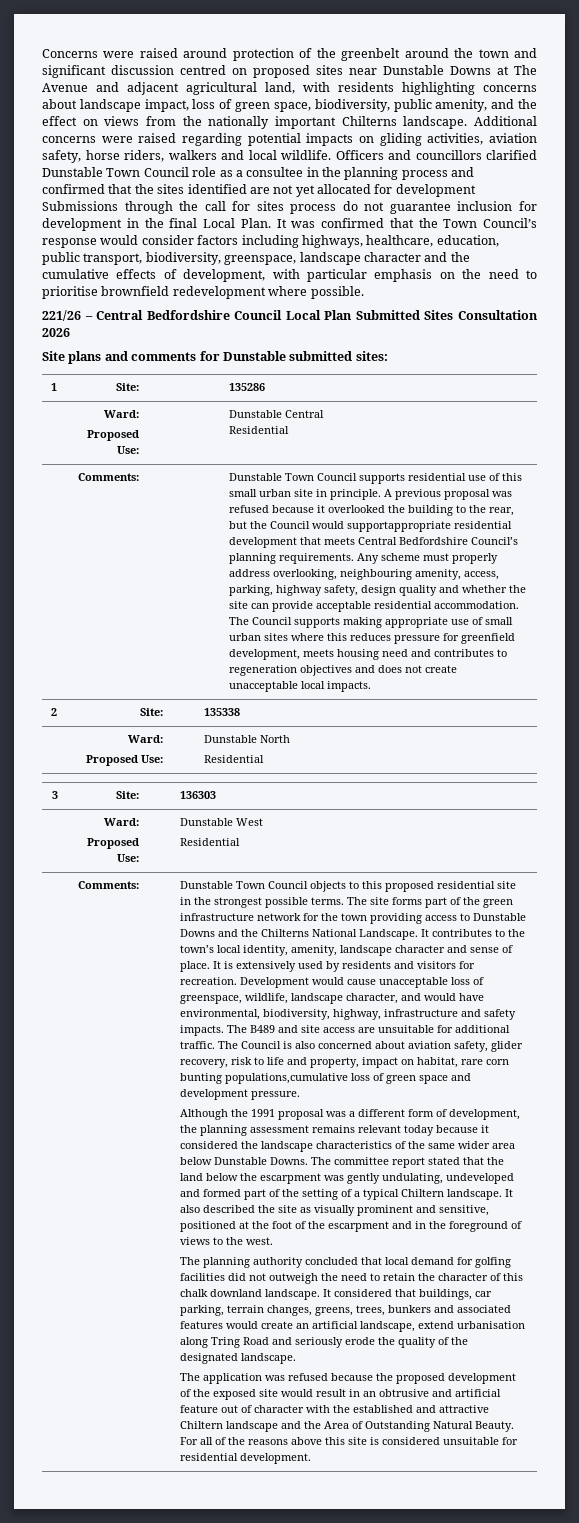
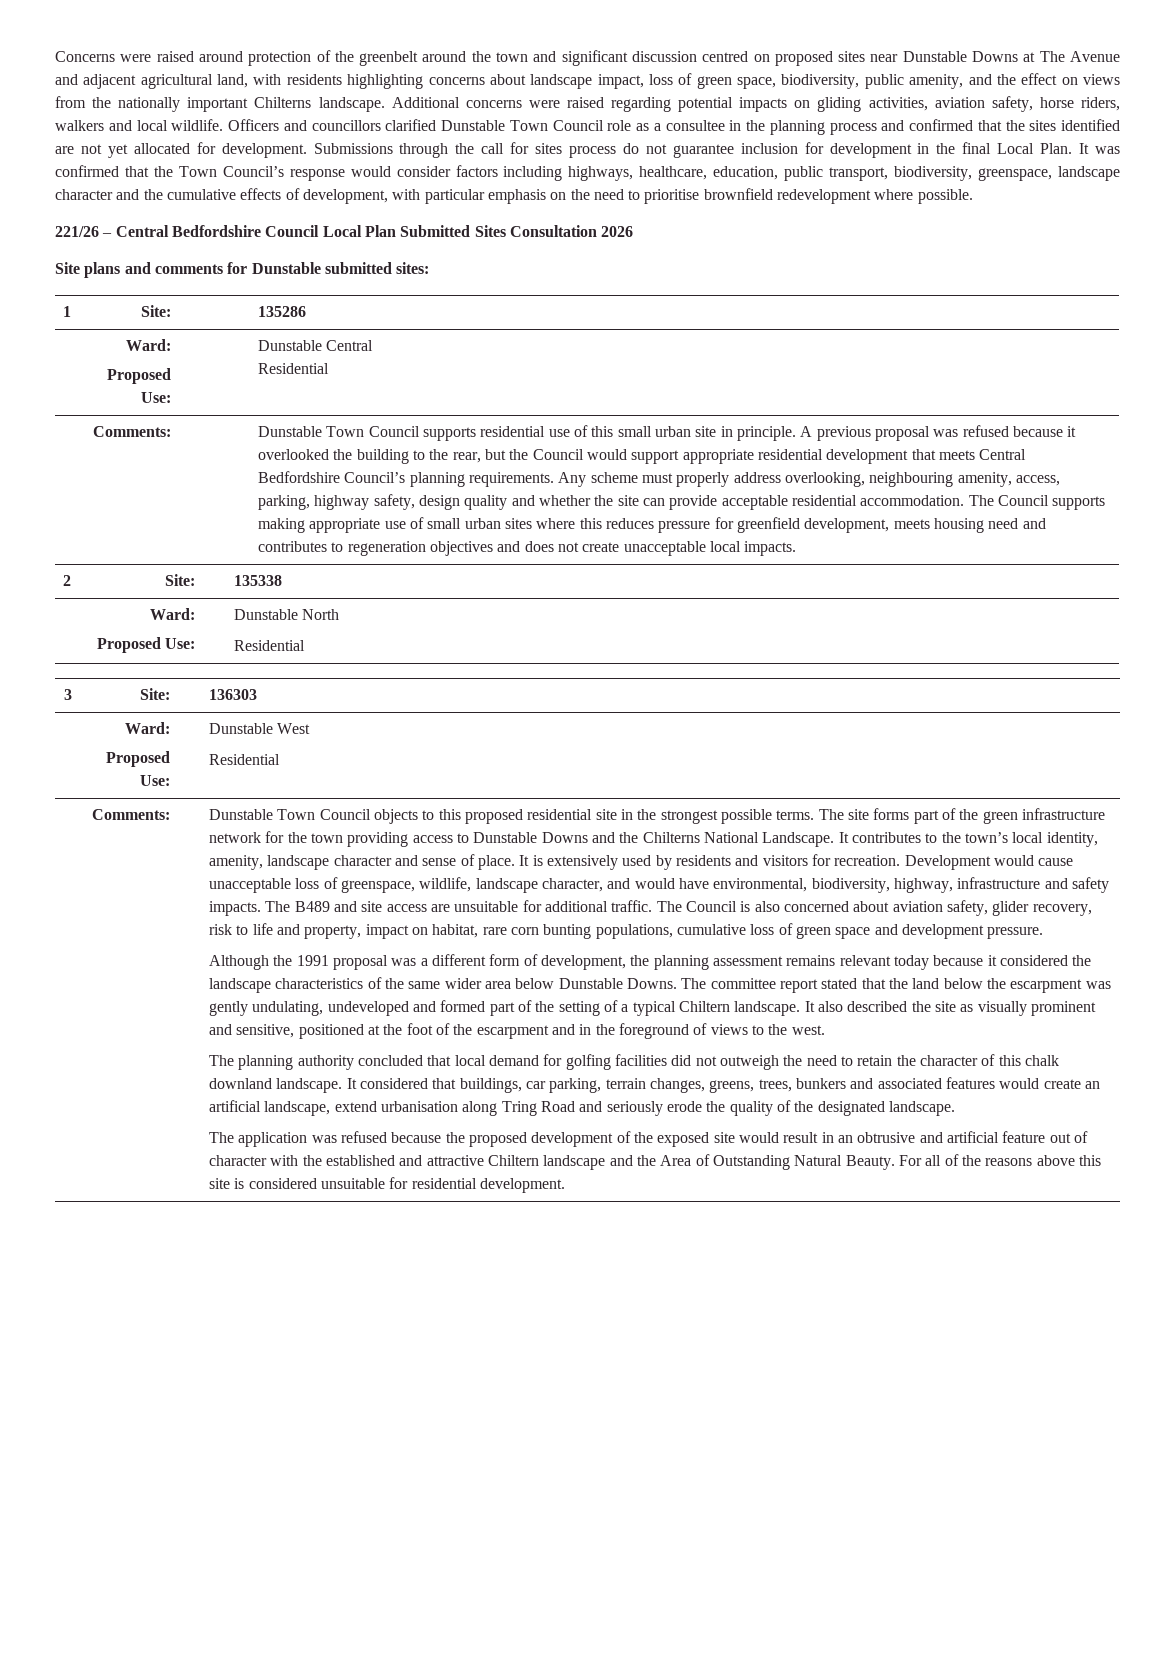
[395,184,476,197] development -> [221,143,307,158] development.
[347,521,452,532] supportappropriate -> [631,449,754,464] support appropriate
[225,1073,349,1084] populations,cumulative -> [595,924,746,939] populations, cumulative

